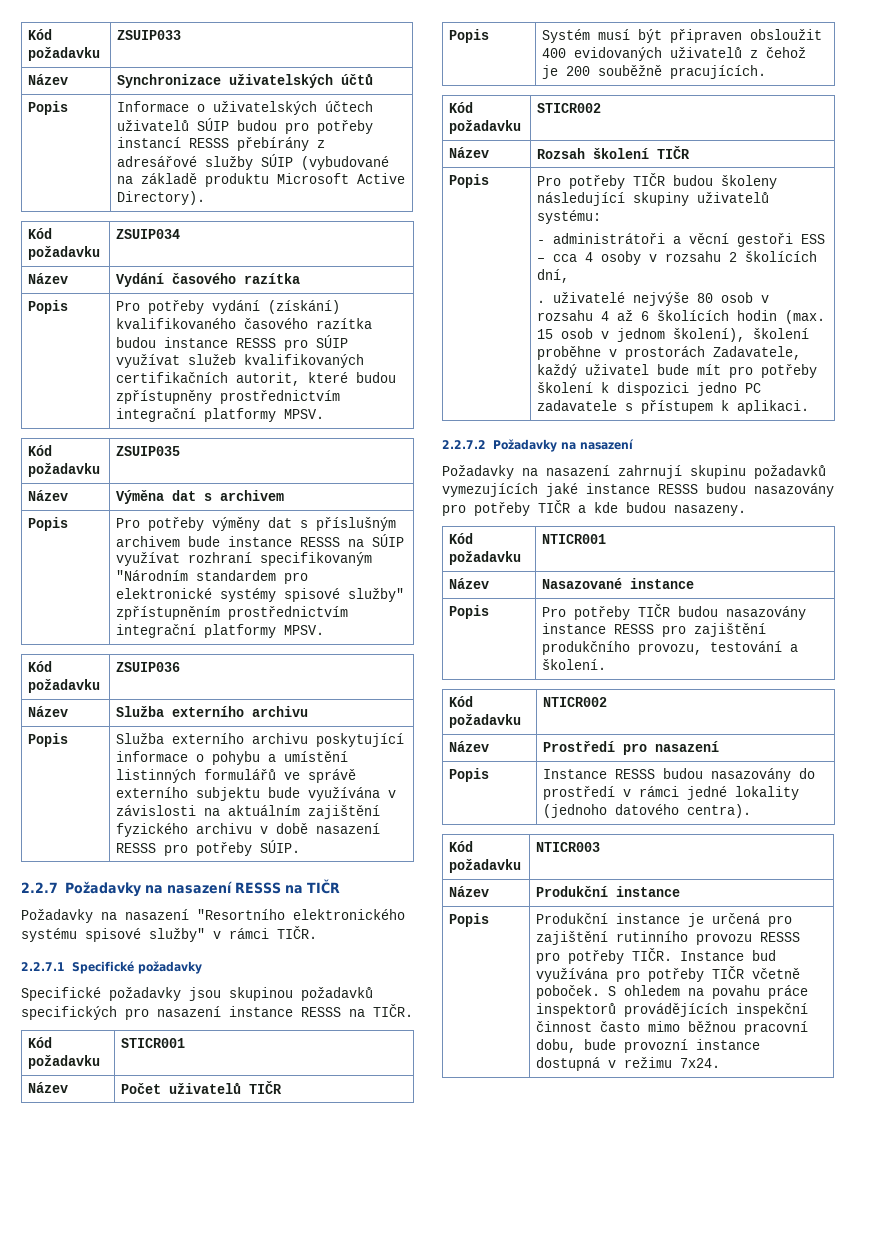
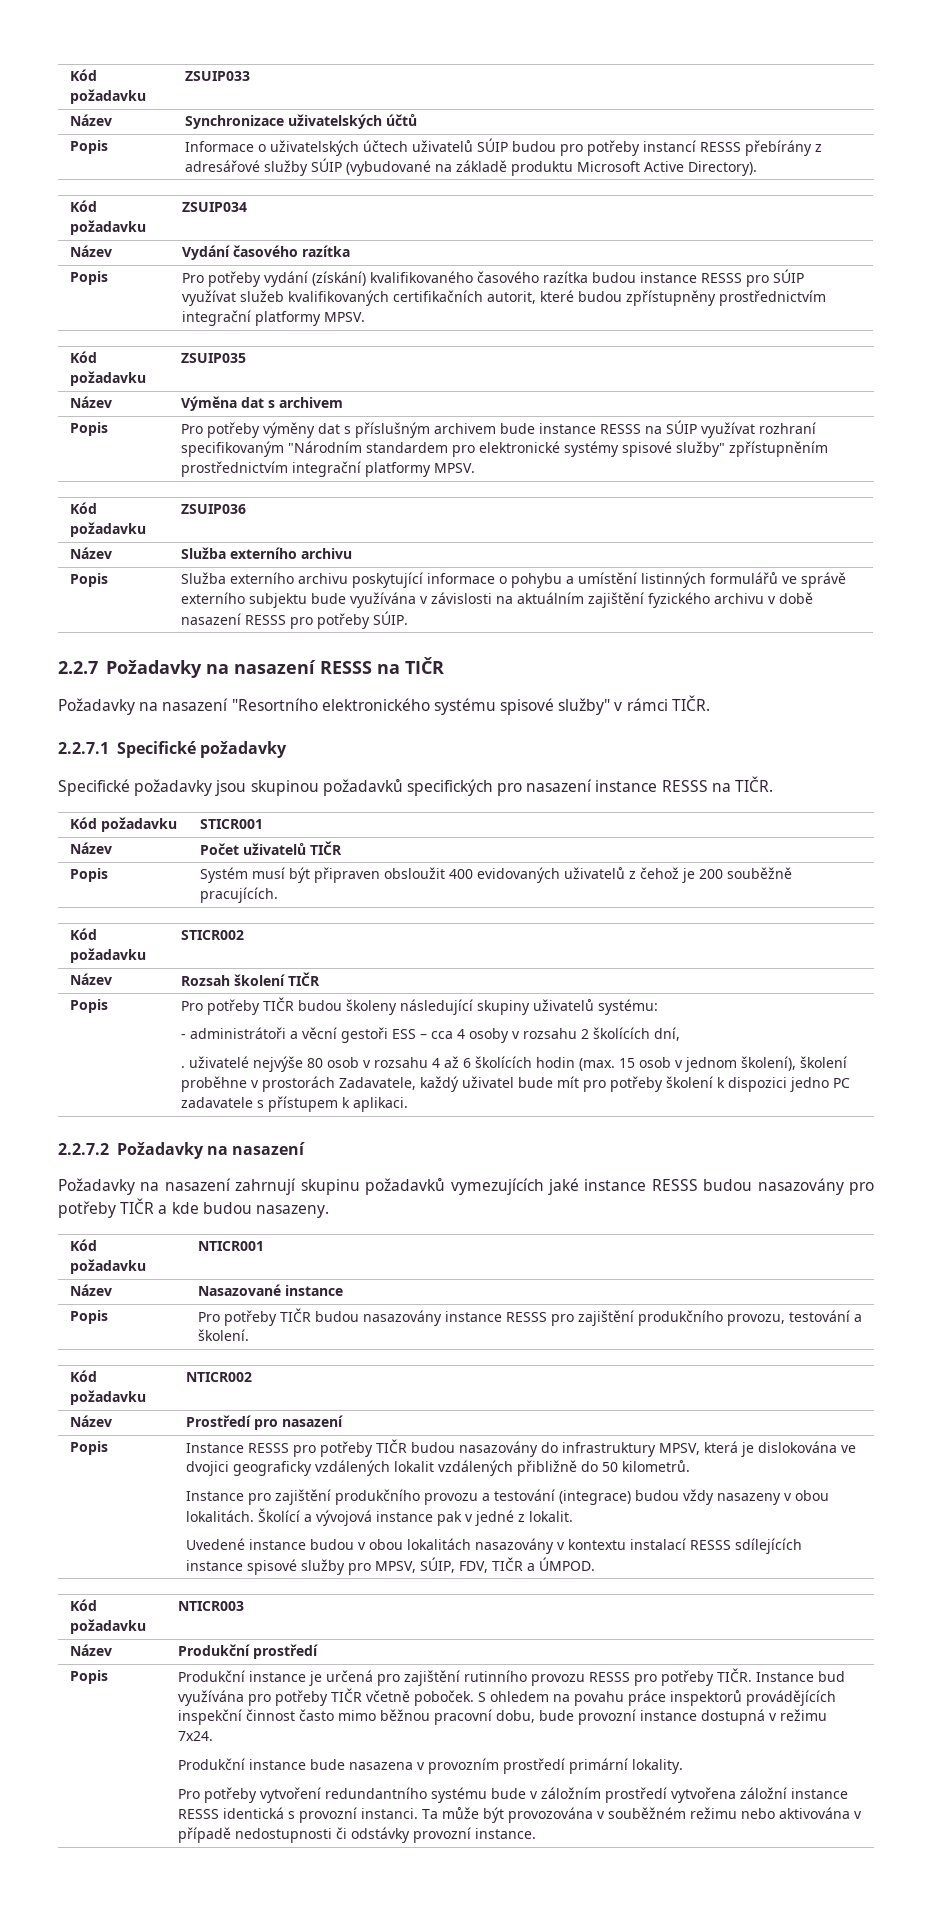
[662,768,815,782] [542,786,799,800] [542,804,751,818] budou nasazovány do prostředí v rámci jedné lokality (jednoho datového centra). -> [292,1439,856,1457] [185,1460,690,1476] [185,1489,829,1505] [185,1508,573,1526] [185,1538,802,1554] [185,1557,595,1575] pro potřeby TIČR budou nasazovány do infrastruktury MPSV, která je dislokována ve dvojici geograficky vzdálených lokalit vzdálených přibližně do 50 kilometrů. // Instance pro zajištění produkčního provozu a testování (integrace) budou vždy nasazeny v obou lokalitách. Školící a vývojová instance pak v jedné z lokalit. // Uvedené instance budou v obou lokalitách nasazovány v kontextu instalací RESSS sdílejících instance spisové služby pro MPSV, SÚIP, FDV, TIČR a ÚMPOD.
[615,886,680,897] instance -> [252,1644,318,1659] prostředí
(720, 1063) none -> [177,1758,683,1774] [177,1787,848,1803] [177,1807,862,1823] [177,1827,536,1843] // Produkční instance bude nasazena v provozním prostředí primární lokality. // Pro potřeby vytvoření redundantního systému bude v záložním prostředí vytvořena záložní instance RESSS identická s provozní instanci. Ta může být provozována v souběžném režimu nebo aktivována v případě nedostupnosti či odstávky provozní instance.

